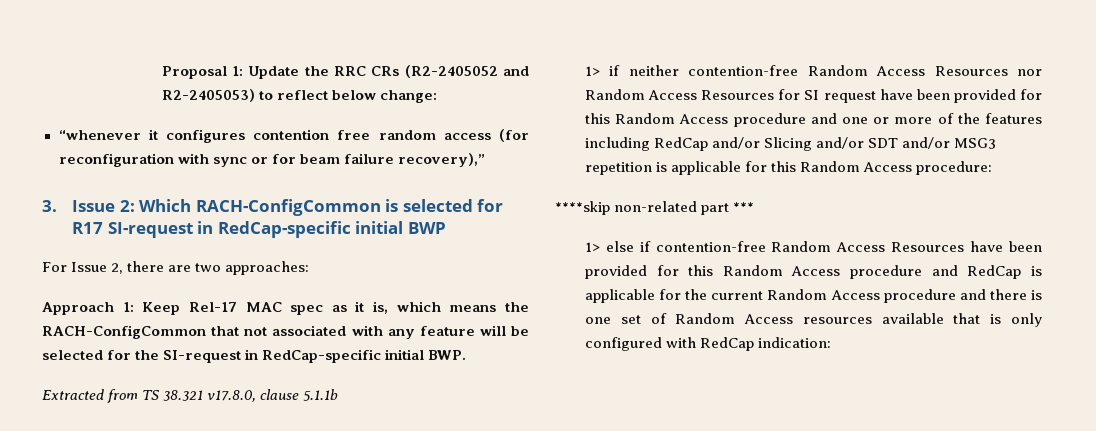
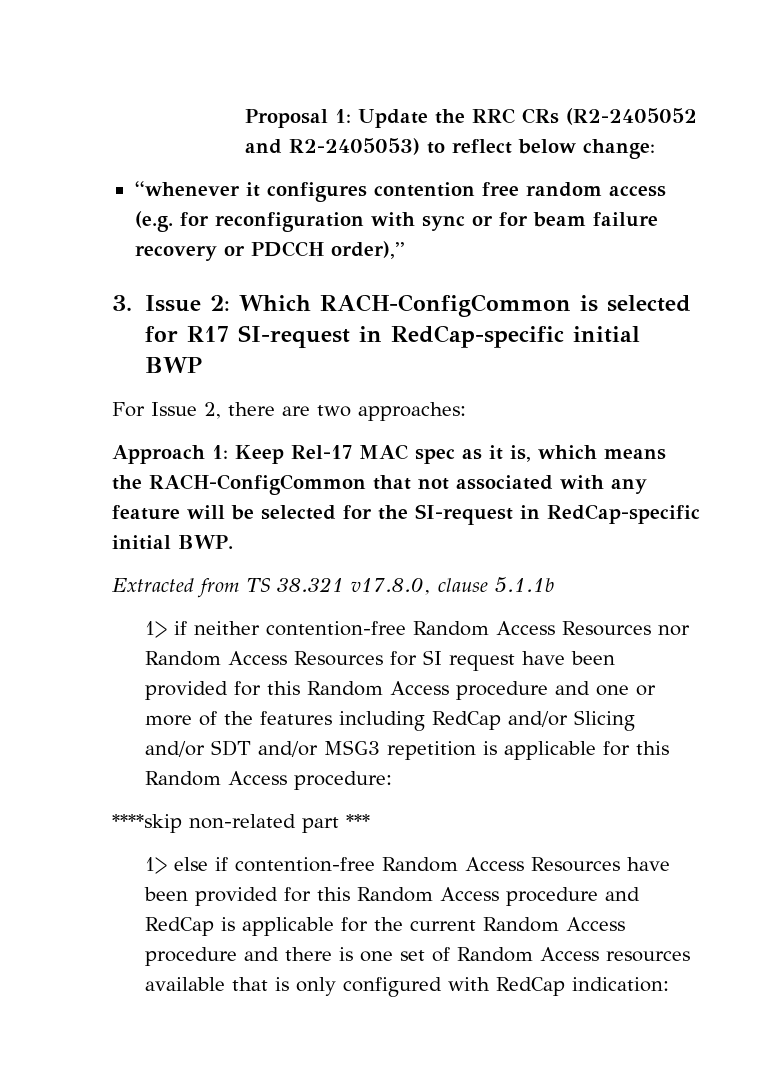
[499,129,529,142] (for -> [134,211,209,232] (e.g. for
[397,153,485,167] recovery),” -> [134,241,405,261] recovery or PDCCH order),”

